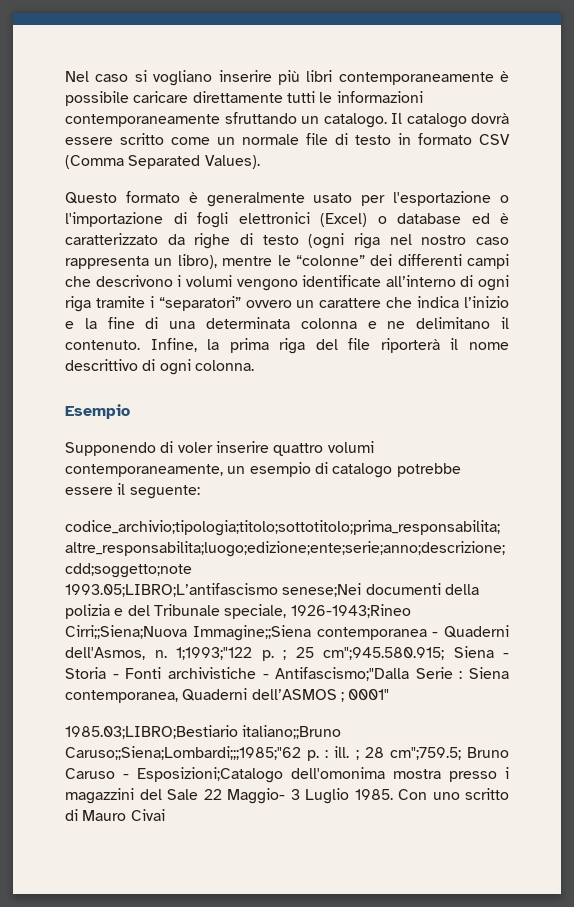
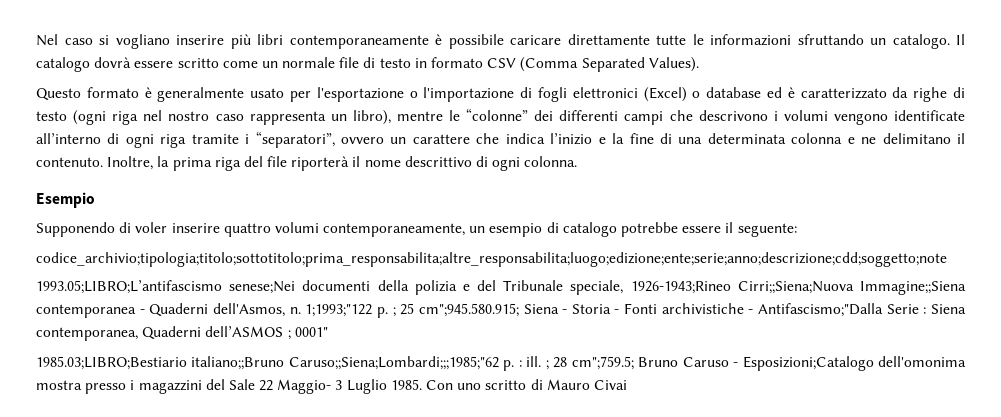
[286,91,315,103] tutti -> [656,35,686,45] tutte
[65,114,220,127] contemporaneamente -> (791, 40) none
[158,296,241,311] “separatori” -> [255,131,335,148] “separatori”,
[150,338,197,352] Infine, -> [107,156,154,170] Inoltre,

